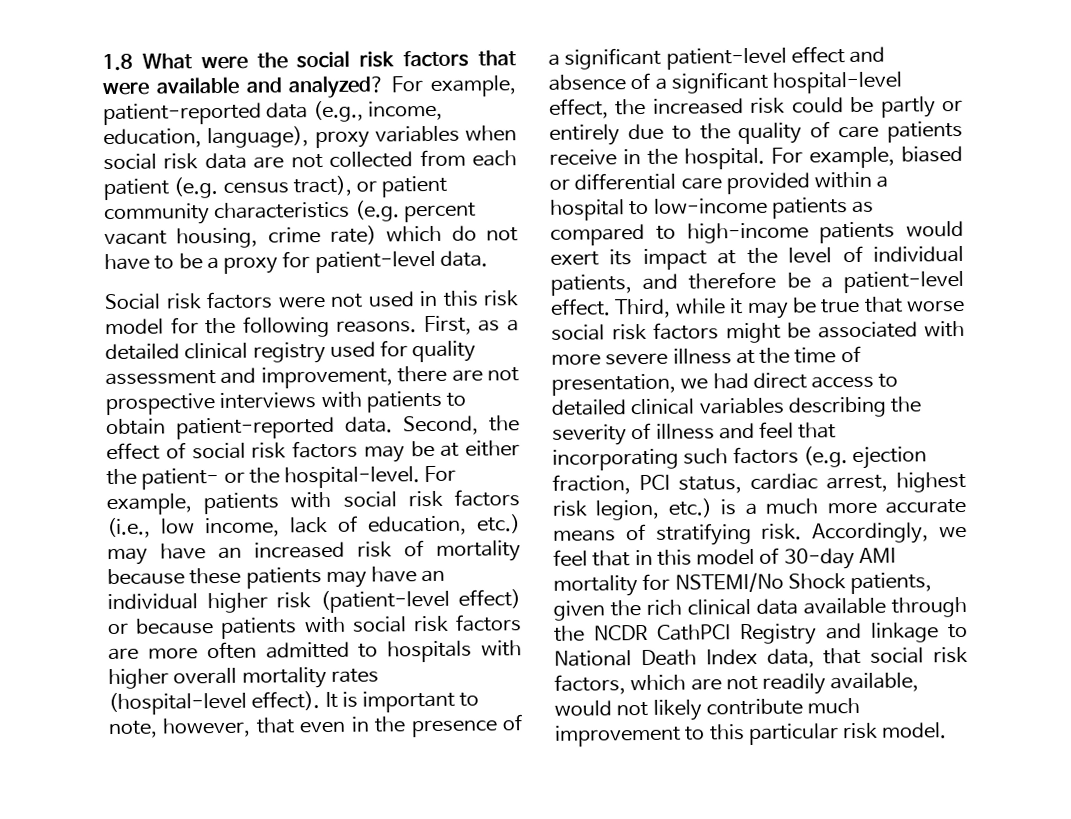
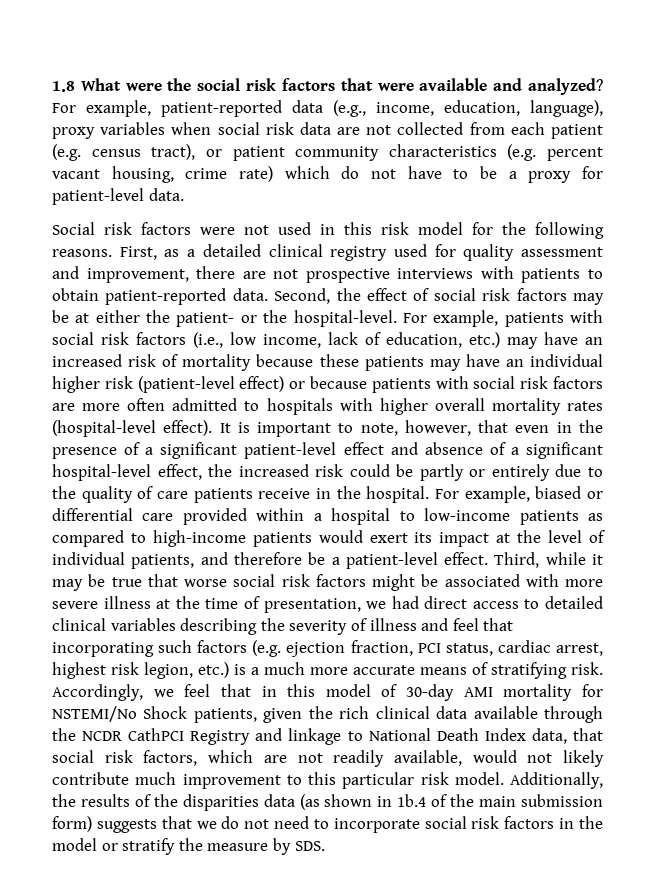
(948, 730) none -> [510,772,603,789] [52,794,603,811] [52,816,603,833] [52,838,325,855] Additionally, the results of the disparities data (as shown in 1b.4 of the main submission form) suggests that we do not need to incorporate social risk factors in the model or stratify the measure by SDS.

